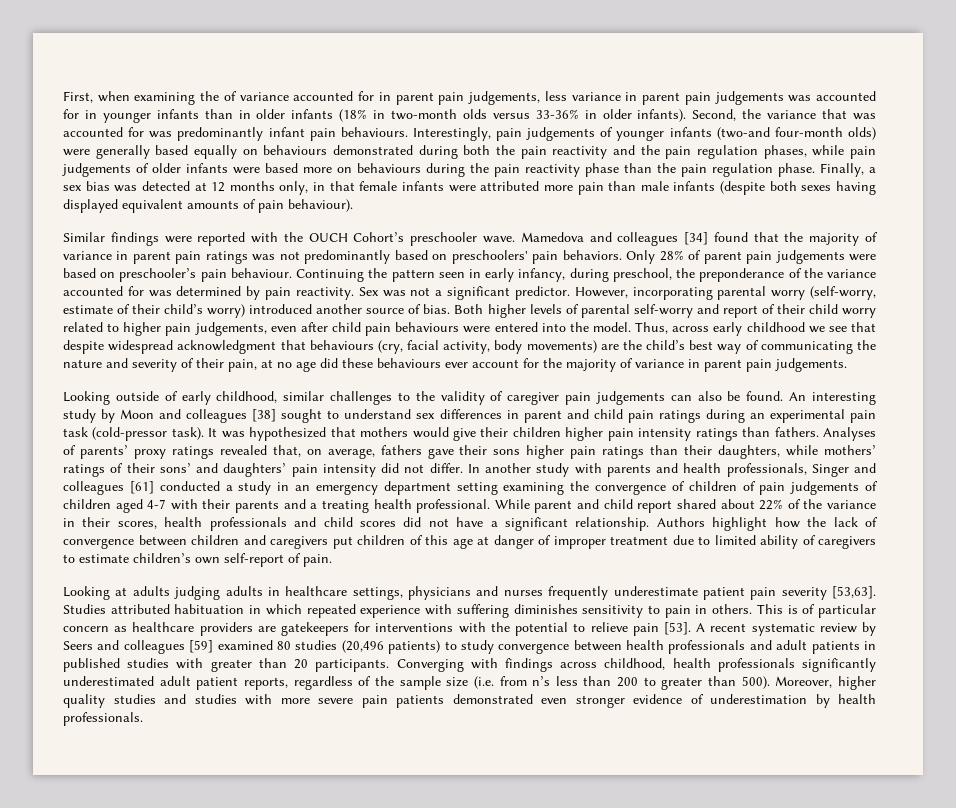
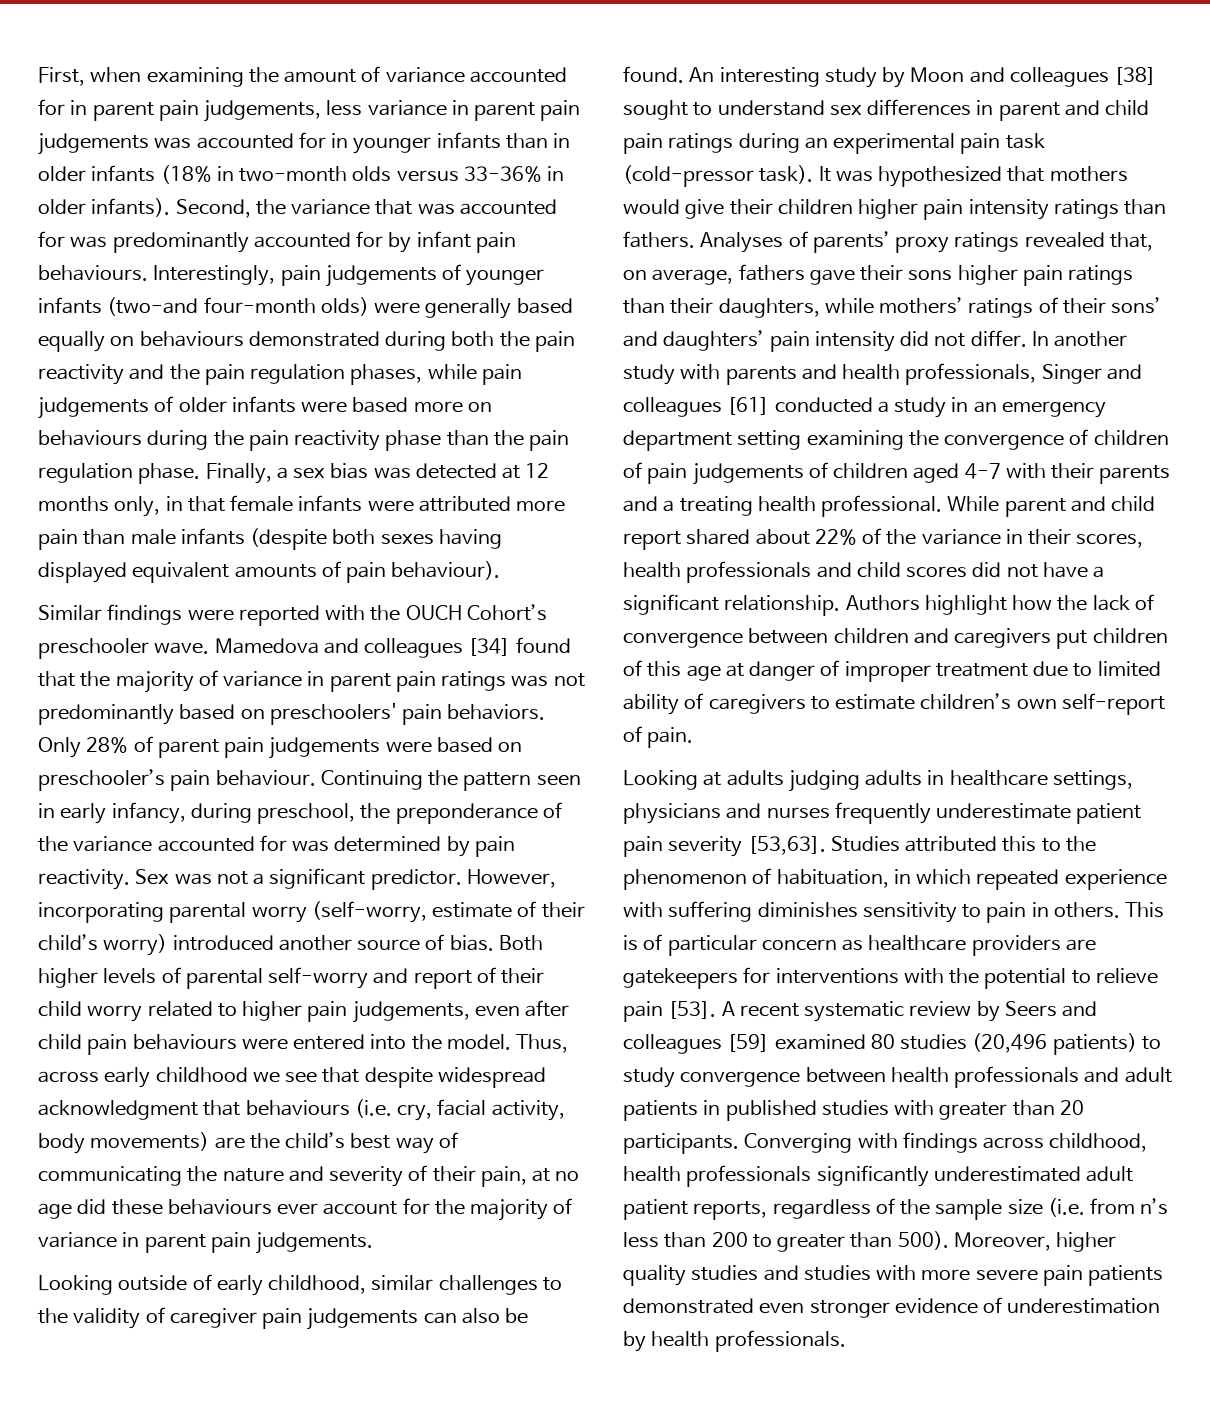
(220, 96) none -> [284,69,357,83] amount
(264, 134) none -> [253,231,412,253] accounted for by
[377,340,403,354] (cry, -> [354,1099,433,1121] (i.e. cry,
[174,604,245,614] habituation -> [1002,836,1096,852] [623,868,889,890] this to the phenomenon of habituation,

